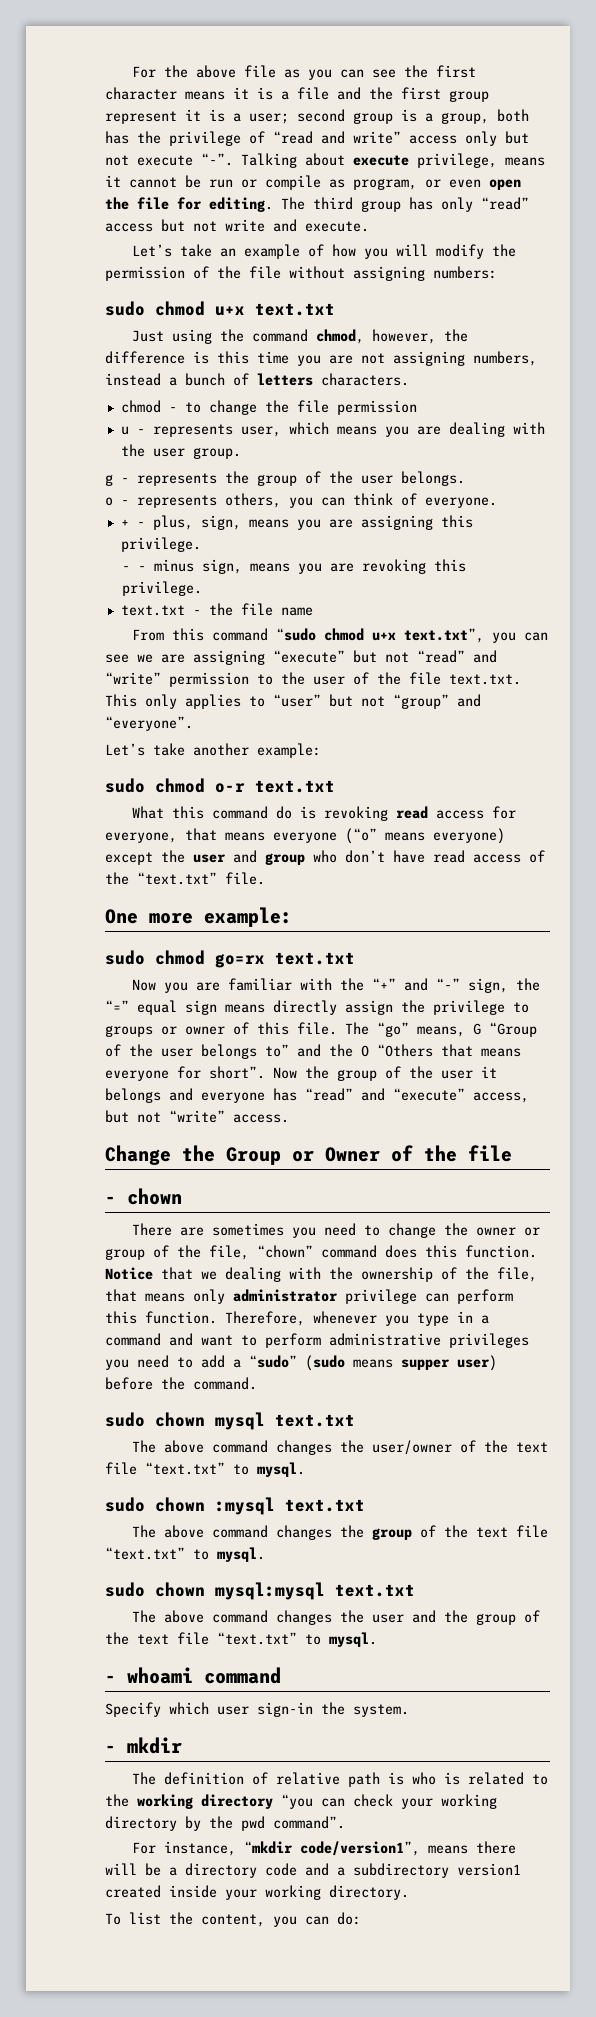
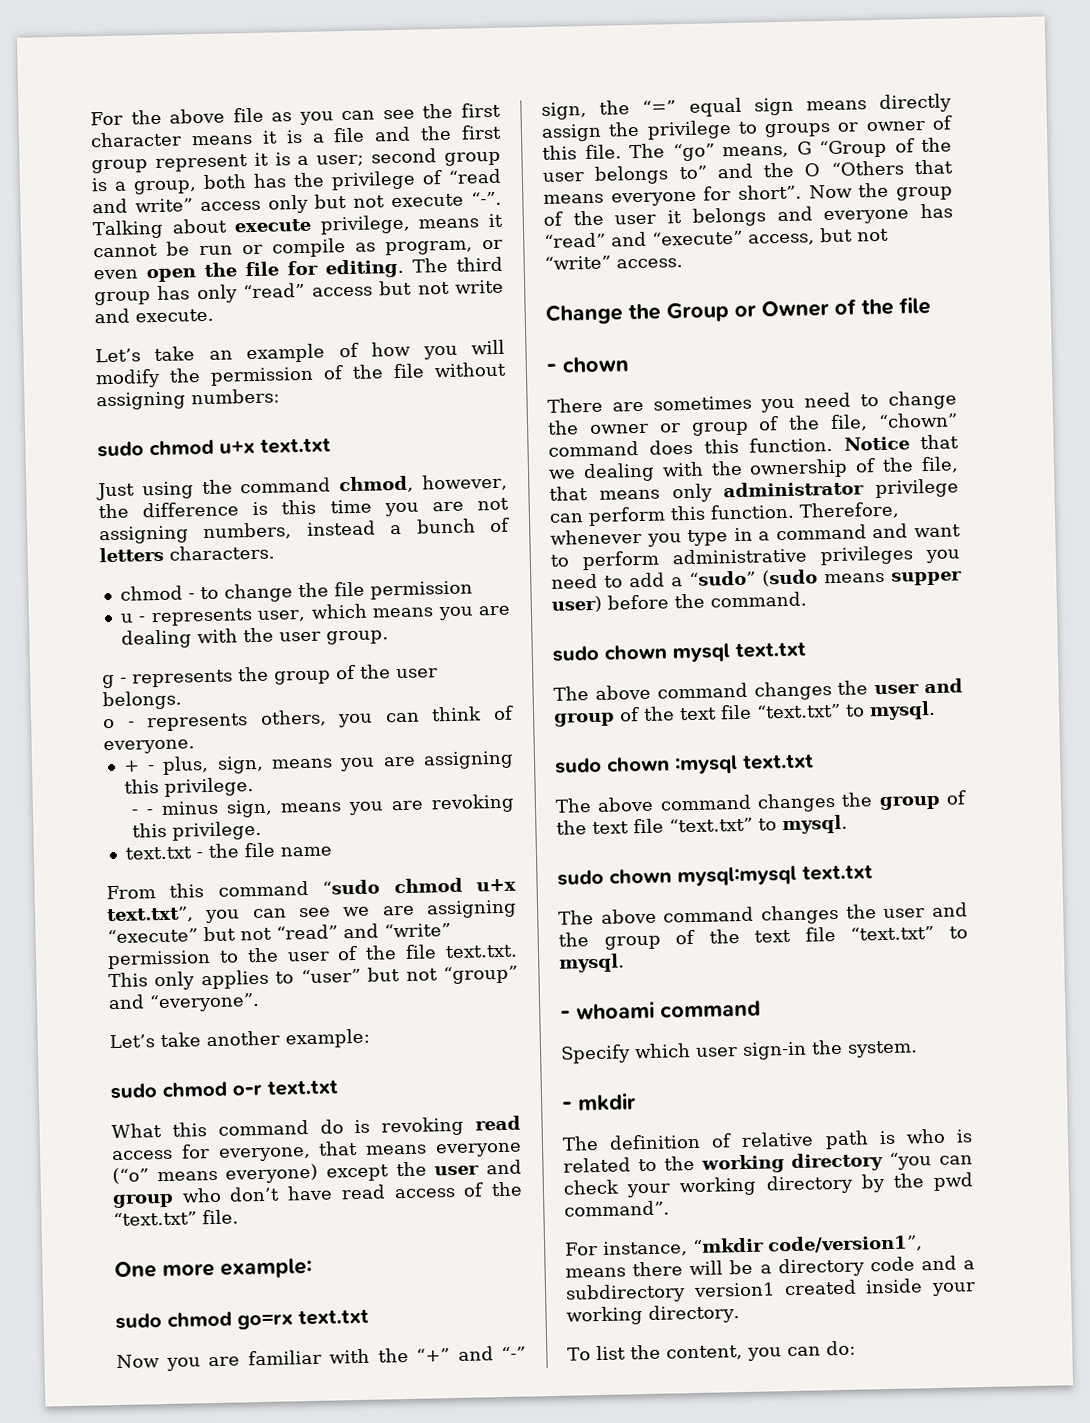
[371,1440,452,1455] user/owner -> [874,678,963,695] [554,712,615,727] user and group

